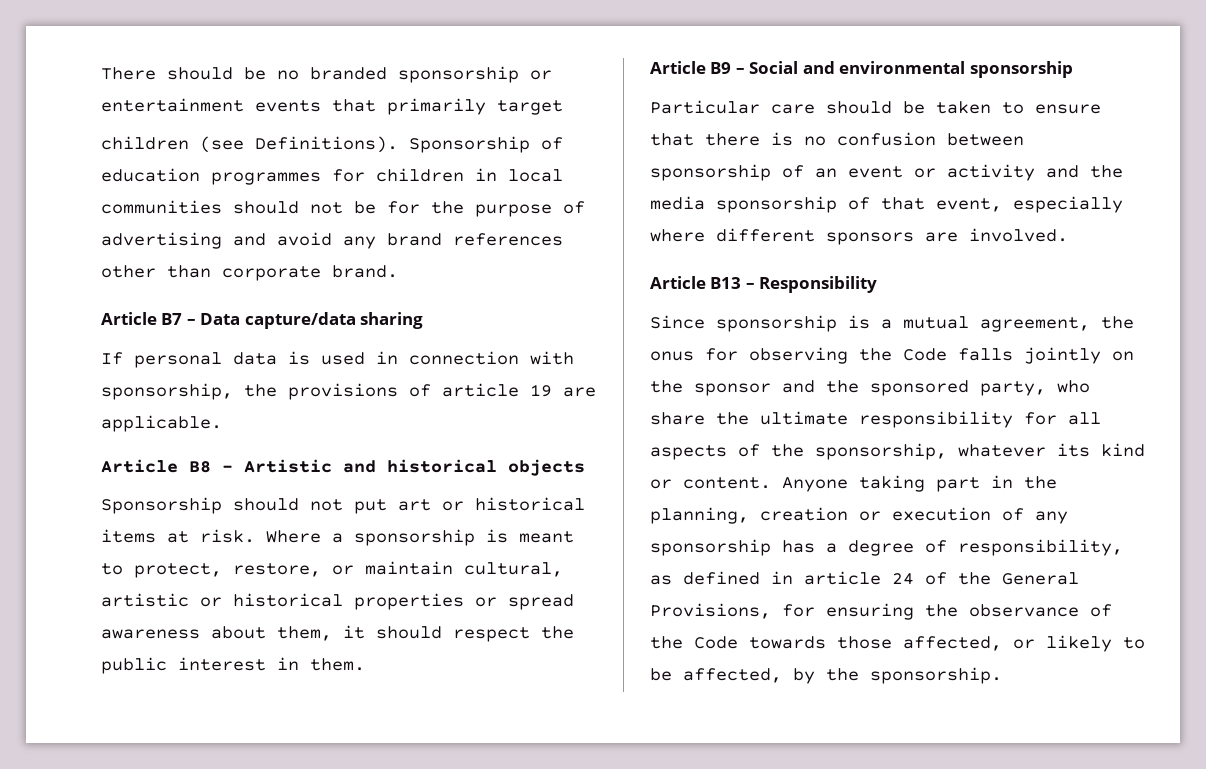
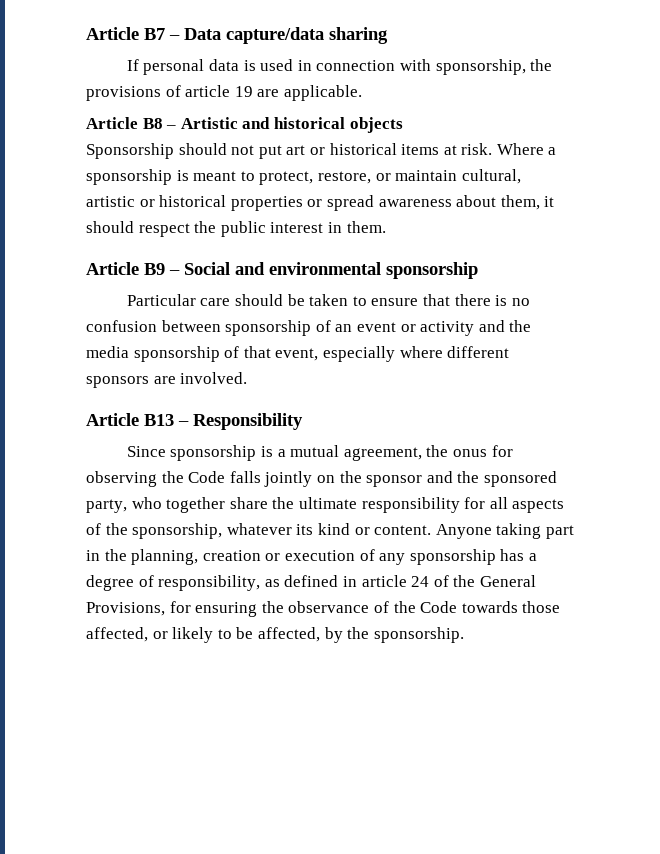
[101,66,552,83] [101,98,563,115] [101,136,563,153] [101,168,563,185] [101,200,585,217] [101,232,563,249] [101,265,398,281] There should be no branded sponsorship or entertainment events that primarily target // children (see Definitions). Sponsorship of education programmes for children in local communities should not be for the purpose of advertising and avoid any brand references other than corporate brand. // -> (86, 33) none
(1090, 386) none -> [166,497,226,513] together

